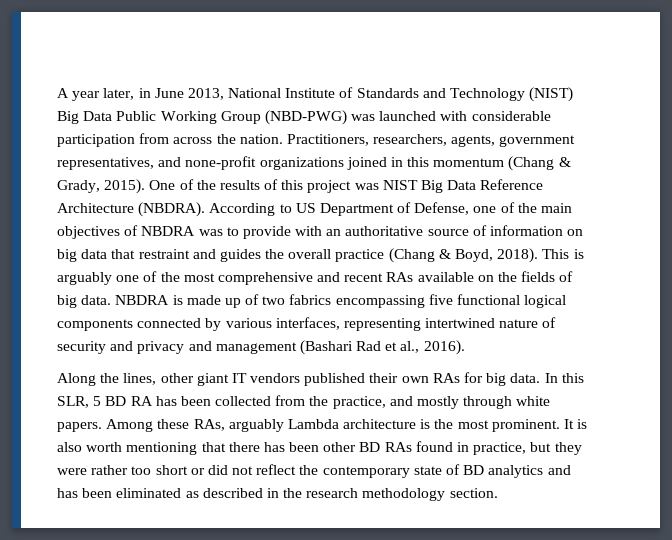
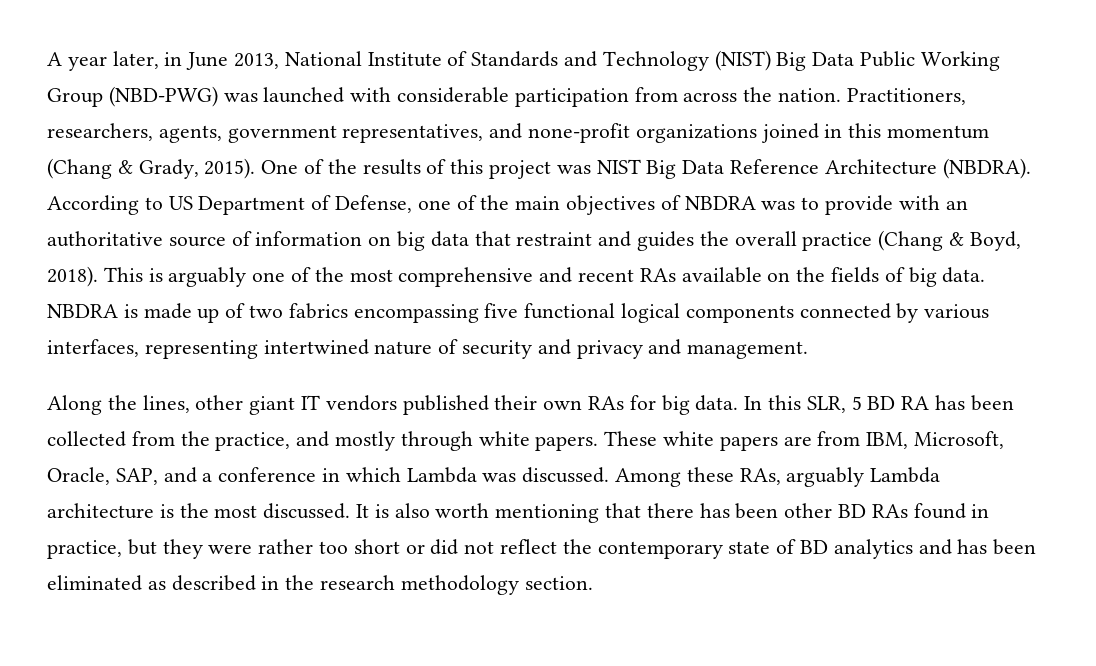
[215,340,465,355] management (Bashari Rad et al., 2016). -> [687,341,809,359] management.
(102, 427) none -> [604,431,1005,451] [47,467,610,485] These white papers are from IBM, Microsoft, Oracle, SAP, and a conference in which Lambda was discussed.
[491,419,560,432] prominent. -> [263,503,351,519] discussed.

